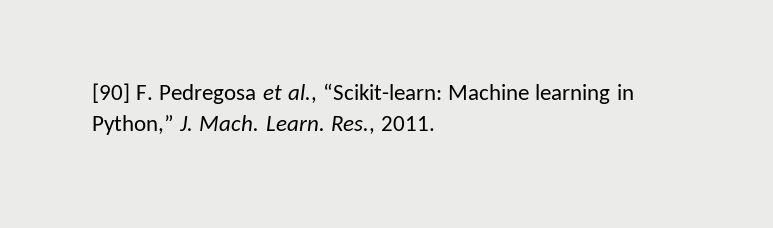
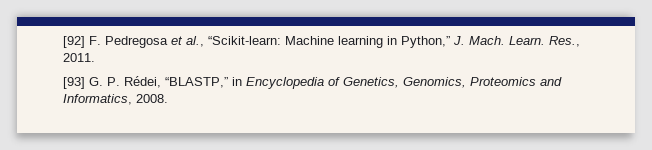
[91,83,130,103] [90] -> [63,36,86,48] [92]
(435, 123) none -> [63,76,563,89] [63,94,169,105] // [93] G. P. Rédei, “BLASTP,” in Encyclopedia of Genetics, Genomics, Proteomics and Informatics, 2008.

